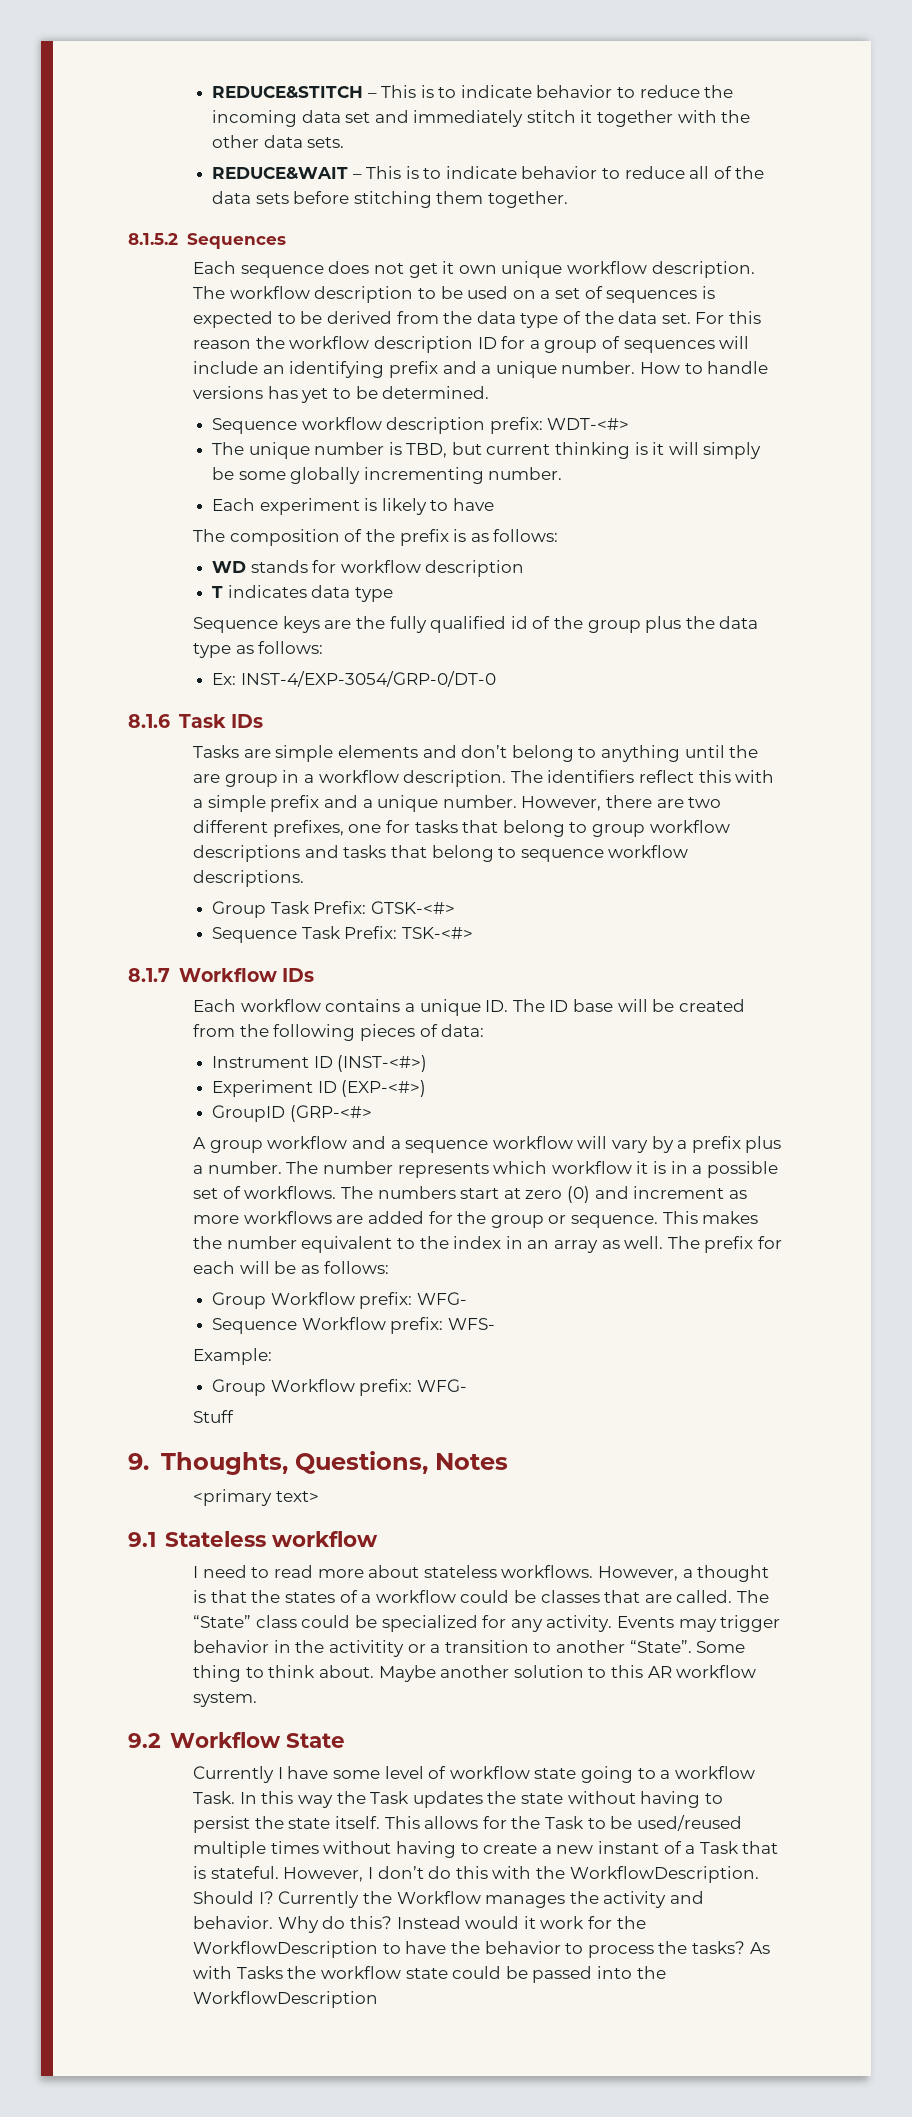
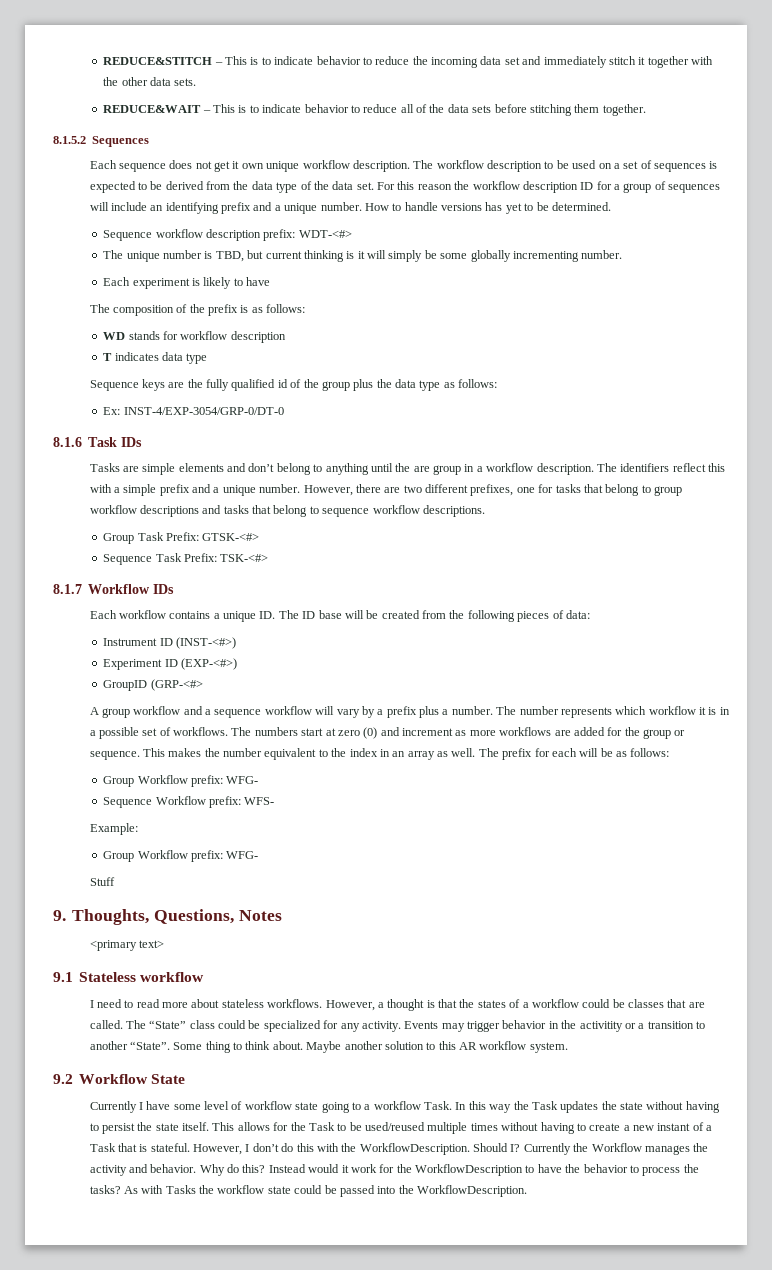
[193,1991,379,2008] WorkflowDescription -> [417,1185,528,1197] WorkflowDescription.

